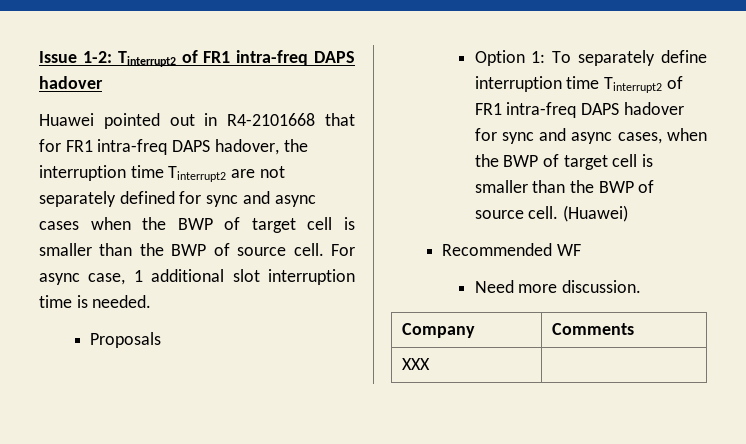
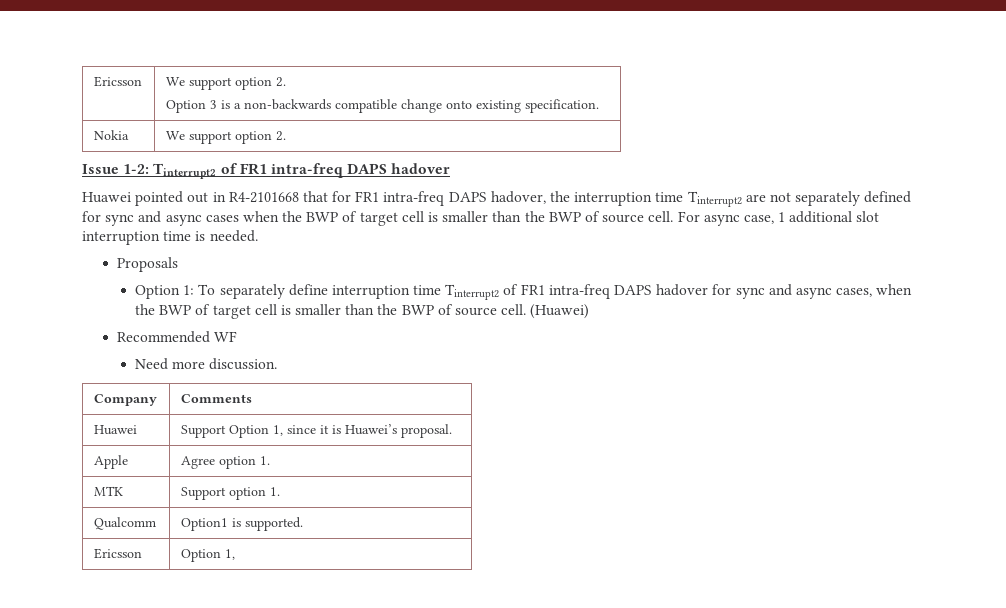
(39, 57) none -> [93,76,142,87] [165,77,286,90] [165,99,599,113] [93,130,129,140] [165,131,286,144] Ericsson | We support option 2. // Option 3 is a non-backwards compatible change onto existing specification. // Nokia | We support option 2. //
[402,358,431,370] XXX | -> [93,425,137,435] [180,424,452,438] [93,455,128,469] [180,456,270,469] [93,486,123,496] [180,487,280,500] [93,517,156,530] [180,517,303,531] [93,548,142,559] [180,549,235,562] Huawei | Support Option 1, since it is Huawei’s proposal. // Apple | Agree option 1. // MTK | Support option 1. // Qualcomm | Option1 is supported. // Ericsson | Option 1,

